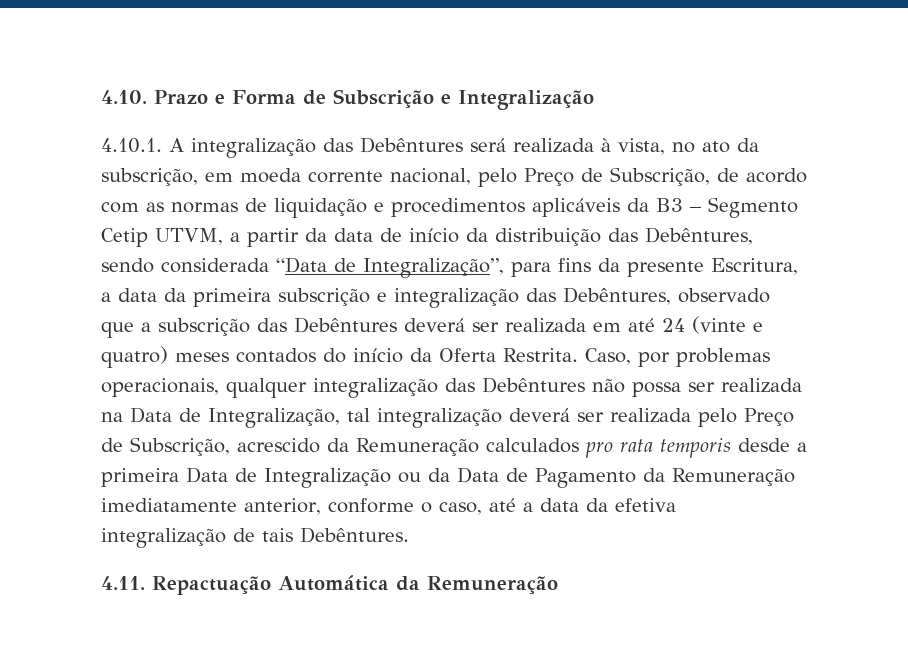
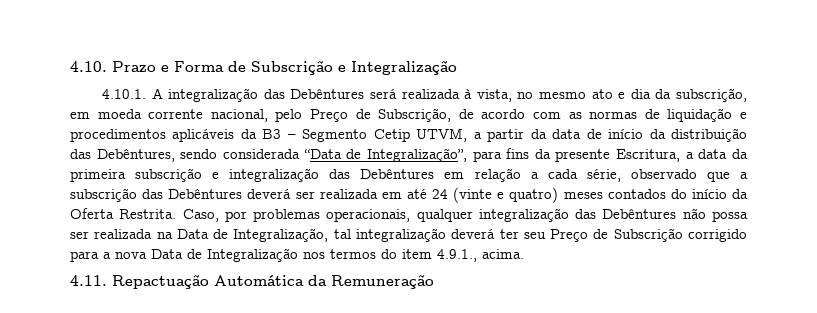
[702,141,730,153] ato -> [539,89,651,99] mesmo ato e dia
[563,287,671,305] Debêntures, -> [360,168,621,182] Debêntures em relação a cada série,
[577,408,794,427] [101,437,807,458] [101,467,795,488] [101,498,676,515] [101,527,409,548] ser realizada pelo Preço de Subscrição, acrescido da Remuneração calculados pro rata temporis desde a primeira Data de Integralização ou da Data de Pagamento da Remuneração imediatamente anterior, conforme o caso, até a data da efetiva integralização de tais Debêntures. -> [499,228,748,242] [70,248,524,262] ter seu Preço de Subscrição corrigido para a nova Data de Integralização nos termos do item 4.9.1., acima.

